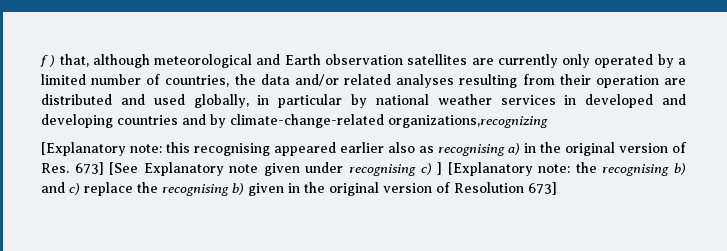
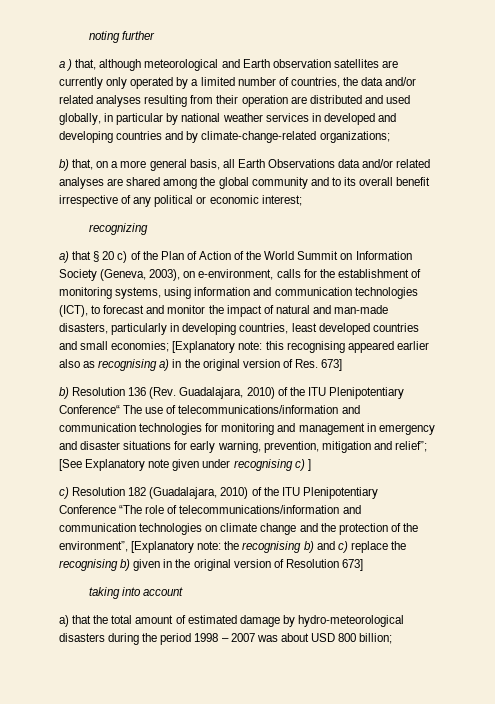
[40,55,48,67] f -> [88,31,156,43] [59,61,65,68] noting further // a
[388,115,548,128] organizations,recognizing // -> [319,131,390,143] [59,159,431,171] [59,177,431,189] [59,195,302,207] [88,223,148,235] [59,251,412,263] [59,269,421,281] [59,287,418,299] [59,305,389,317] [59,323,419,335] [59,341,170,352] organizations; // b) that, on a more general basis, all Earth Observations data and/or related analyses are shared among the global community and to its overall benefit irrespective of any political or economic interest; // recognizing // a) that § 20 c) of the Plan of Action of the World Summit on Information Society (Geneva, 2003), on e-environment, calls for the establishment of monitoring systems, using information and communication technologies (ICT), to forecast and monitor the impact of natural and man-made disasters, particularly in developing countries, least developed countries and small economies;
(104, 168) none -> [59,387,404,399] [59,405,360,414] [59,423,435,435] [59,441,427,453] // b) Resolution 136 (Rev. Guadalajara, 2010) of the ITU Plenipotentiary Conference“ The use of telecommunications/information and communication technologies for monitoring and management in emergency and disaster situations for early warning, prevention, mitigation and relief”;
(443, 168) none -> [59,487,378,499] [59,505,361,514] [59,523,418,535] [59,541,128,552] // c) Resolution 182 (Guadalajara, 2010) of the ITU Plenipotentiary Conference “The role of telecommunications/information and communication technologies on climate change and the protection of the environment”,
(557, 188) none -> [88,587,184,599] [59,615,404,627] [59,633,393,645] // taking into account // a) that the total amount of estimated damage by hydro-meteorological disasters during the period 1998 – 2007 was about USD 800 billion;

